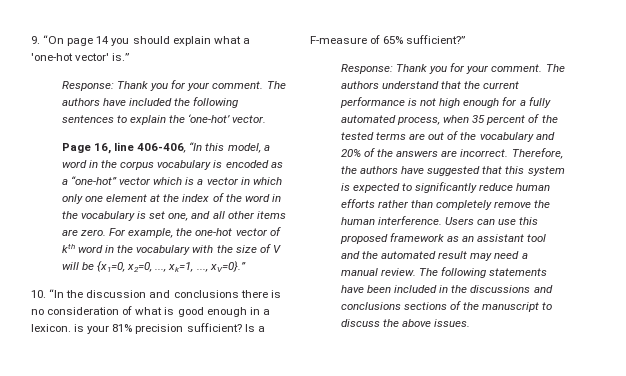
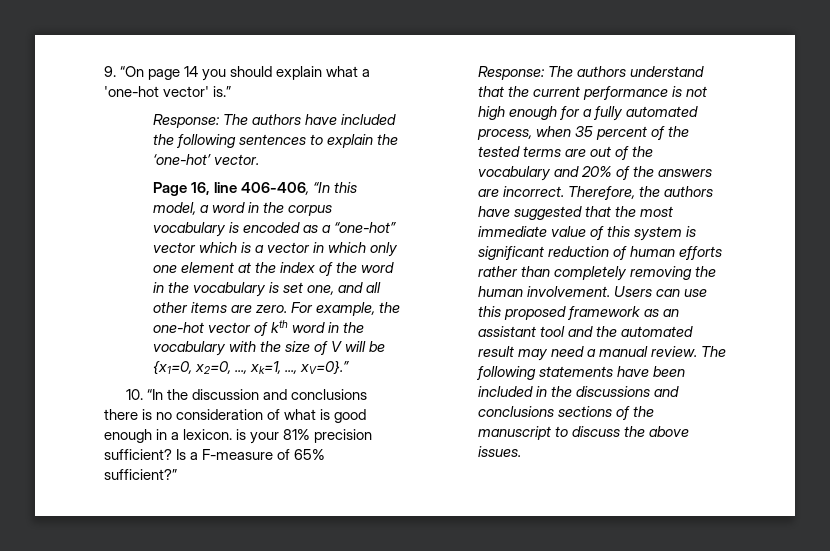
[117,80,264,91] Thank you for your comment. -> (220, 121) none
[396,63,543,74] Thank you for your comment. -> (545, 73) none
[505,166,565,176] [340,182,514,193] this system is expected to significantly reduce -> [614,206,673,217] [477,226,696,241] [477,246,627,260] the most immediate value of this system is significant reduction of
[494,201,532,208] remove -> [629,266,692,280] removing
[378,216,443,225] interference. -> [526,286,610,297] involvement.

